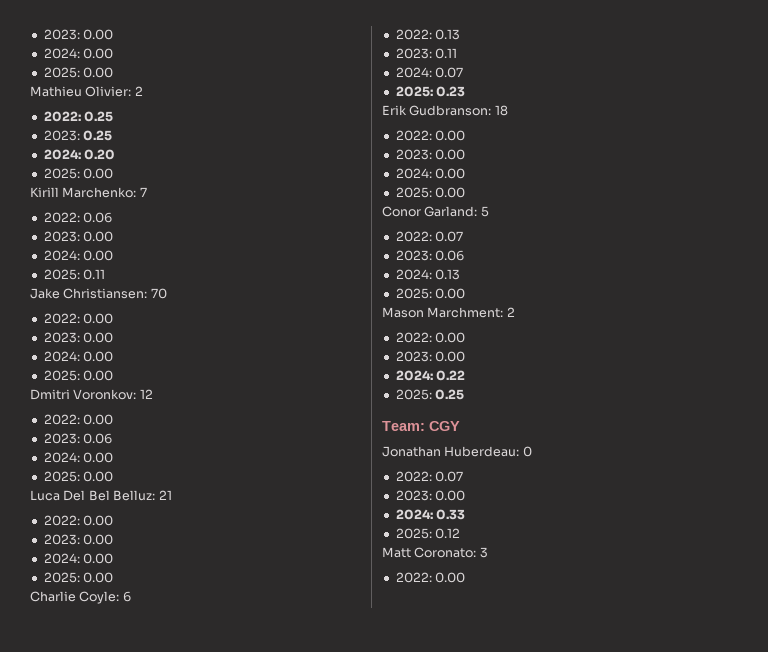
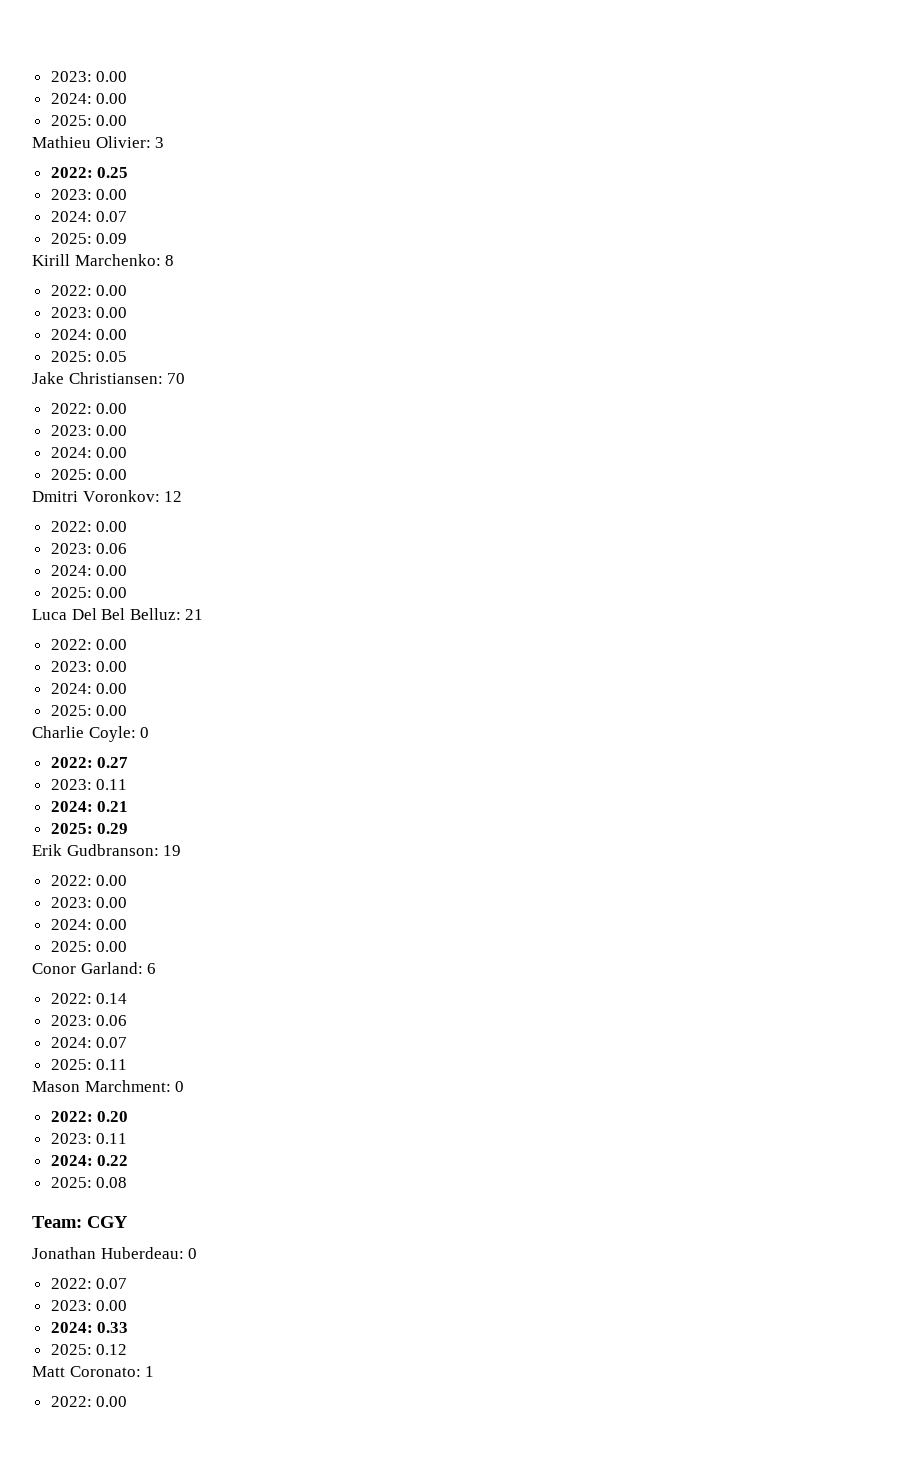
[134,86,143,96] 2 -> [155,137,165,148] 3
[83,130,113,141] [43,149,116,160] [43,168,114,179] 0.25 // 2024: 0.20 // 2025: 0.00 -> [96,189,128,200] [50,211,128,222] [50,233,128,244] 0.00 // 2024: 0.07 // 2025: 0.09
[139,187,147,197] [43,212,113,223] [43,231,114,242] [43,250,114,261] [43,269,106,280] 7 // 2022: 0.06 // 2023: 0.00 // 2024: 0.00 // 2025: 0.11 -> [165,255,175,266] [50,285,128,296] [50,307,128,318] [50,329,128,340] [50,351,128,362] 8 // 2022: 0.00 // 2023: 0.00 // 2024: 0.00 // 2025: 0.05
[122,591,131,602] [395,29,461,40] [395,48,458,59] [395,67,464,78] [395,86,466,97] 6 // 2022: 0.13 // 2023: 0.11 // 2024: 0.07 // 2025: 0.23 -> [140,727,150,738] [50,757,129,768] [50,779,128,790] [50,801,129,812] [50,823,129,834] 0 // 2022: 0.27 // 2023: 0.11 // 2024: 0.21 // 2025: 0.29
[494,105,508,116] 18 -> [163,845,182,856] 19
[480,206,489,217] [395,231,464,242] [395,250,465,261] [395,269,461,280] [395,288,466,299] 5 // 2022: 0.07 // 2023: 0.06 // 2024: 0.13 // 2025: 0.00 -> [147,963,157,974] [50,993,128,1004] [50,1015,128,1026] [50,1037,128,1048] [50,1059,128,1070] 6 // 2022: 0.14 // 2023: 0.06 // 2024: 0.07 // 2025: 0.11
[506,307,515,317] [395,332,466,343] [395,351,466,362] 2 // 2022: 0.00 // 2023: 0.00 -> [175,1081,185,1092] [50,1111,129,1122] [50,1133,128,1144] 0 // 2022: 0.20 // 2023: 0.11
[435,389,465,400] 0.25 -> [96,1177,128,1188] 0.08
[479,547,488,558] 3 -> [145,1366,155,1377] 1

